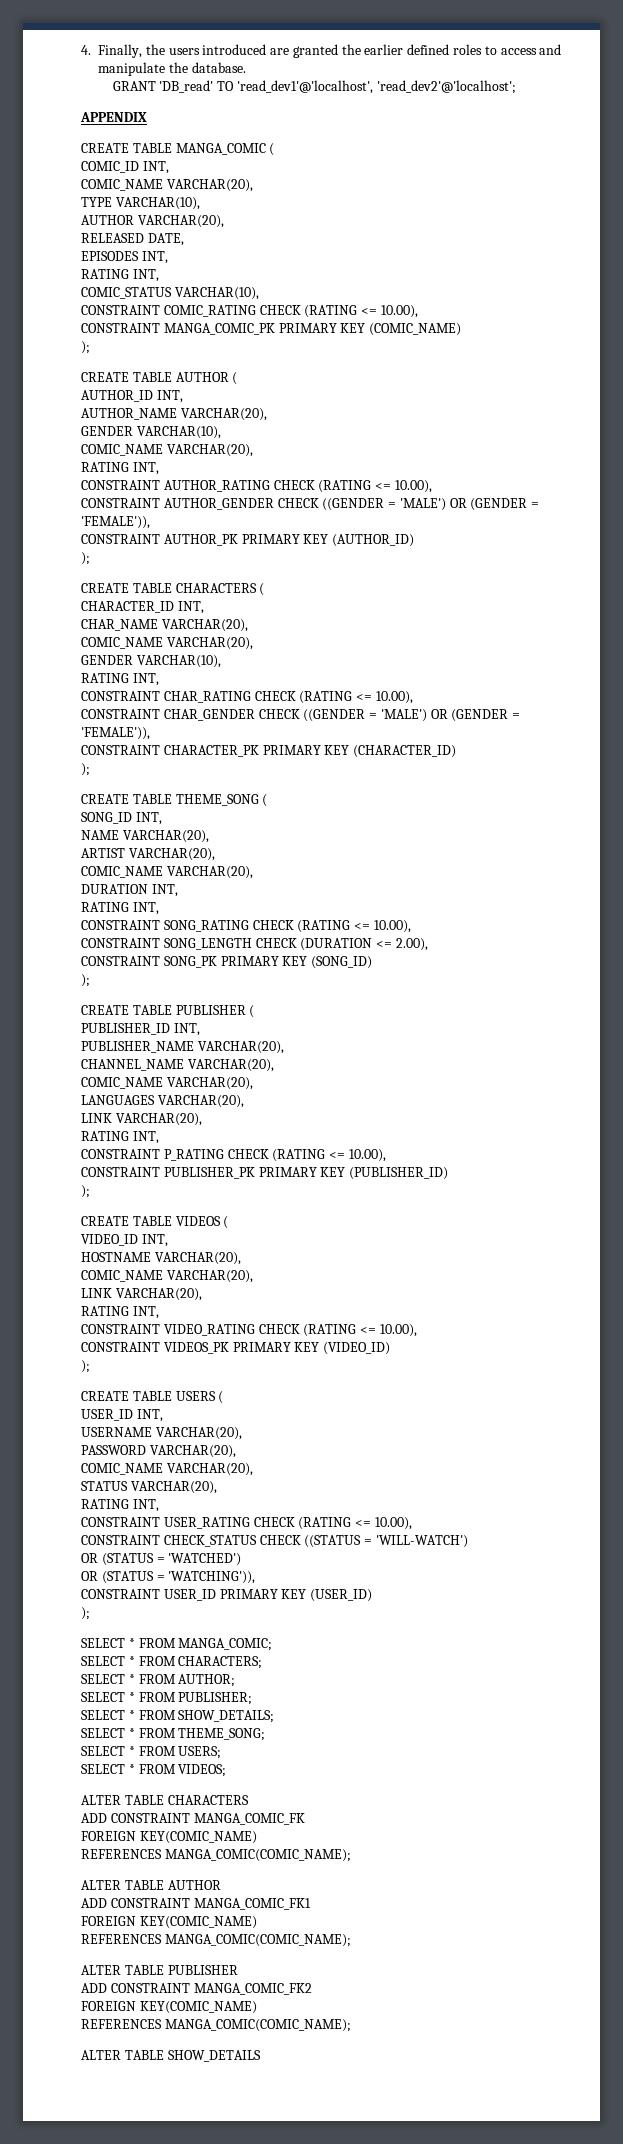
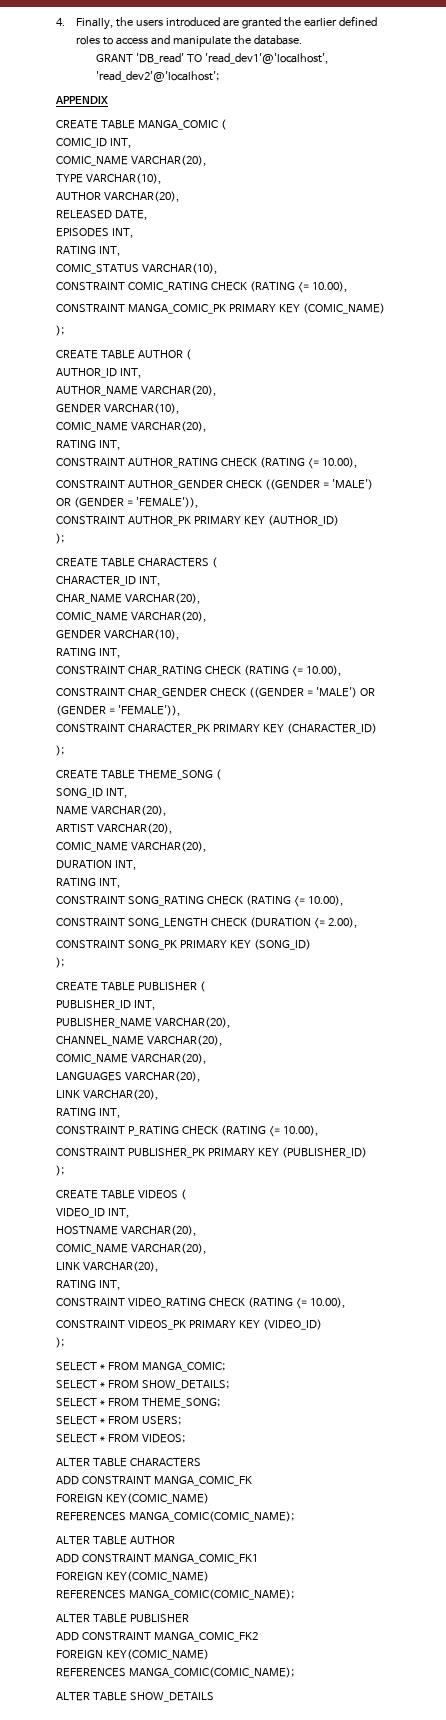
[81,1391,224,1404] [81,1409,163,1422] [81,1427,242,1440] [81,1445,236,1458] [81,1463,253,1476] [81,1481,217,1494] [81,1499,159,1512] [81,1517,412,1530] [81,1535,468,1548] [81,1553,242,1566] [81,1571,256,1584] [81,1589,373,1602] [81,1607,90,1620] [81,1638,273,1651] [81,1656,263,1669] [81,1674,236,1687] [81,1692,253,1705] CREATE TABLE USERS ( // USER_ID INT, // USERNAME VARCHAR(20), // PASSWORD VARCHAR(20), // COMIC_NAME VARCHAR(20), // STATUS VARCHAR(20), // RATING INT, // CONSTRAINT USER_RATING CHECK (RATING <= 10.00), // CONSTRAINT CHECK_STATUS CHECK ((STATUS = 'WILL-WATCH') // OR (STATUS = 'WATCHED') // OR (STATUS = 'WATCHING')), // CONSTRAINT USER_ID PRIMARY KEY (USER_ID) // ); // SELECT * FROM MANGA_COMIC; // SELECT * FROM CHARACTERS; // SELECT * FROM AUTHOR; // SELECT * FROM PUBLISHER; -> [56,1362,225,1372] SELECT * FROM MANGA_COMIC;

